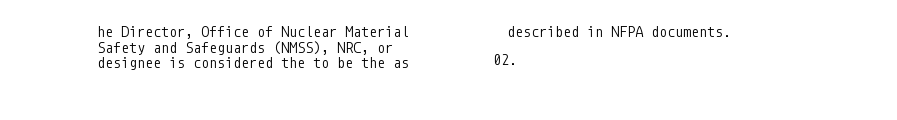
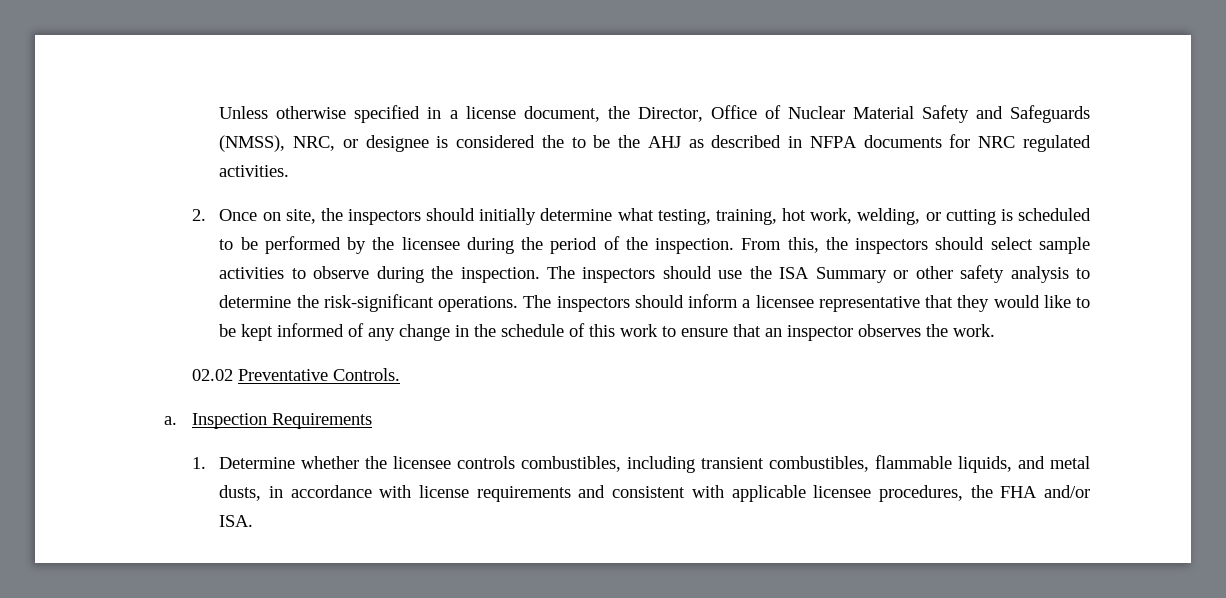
[96,26,113,37] he -> [219,105,630,123] Unless otherwise specified in a license document, the
(385, 62) none -> [647,136,681,148] AHJ
[650,26,731,37] [492,54,517,65] documents. // 02. -> [863,134,1091,152] [219,165,290,177] [191,208,1091,225] [219,236,1090,254] [219,265,1091,283] [219,294,1091,312] [219,323,996,341] [191,368,400,381] [163,413,372,429] [191,455,1090,473] [219,485,1090,502] [219,515,254,527] documents for NRC regulated activities. // 2. Once on site, the inspectors should initially determine what testing, training, hot work, welding, or cutting is scheduled to be performed by the licensee during the period of the inspection. From this, the inspectors should select sample activities to observe during the inspection. The inspectors should use the ISA Summary or other safety analysis to determine the risk-significant operations. The inspectors should inform a licensee representative that they would like to be kept informed of any change in the schedule of this work to ensure that an inspector observes the work. // 02.02 Preventative Controls. // a. Inspection Requirements // 1. Determine whether the licensee controls combustibles, including transient combustibles, flammable liquids, and metal dusts, in accordance with license requirements and consistent with applicable licensee procedures, the FHA and/or ISA.

